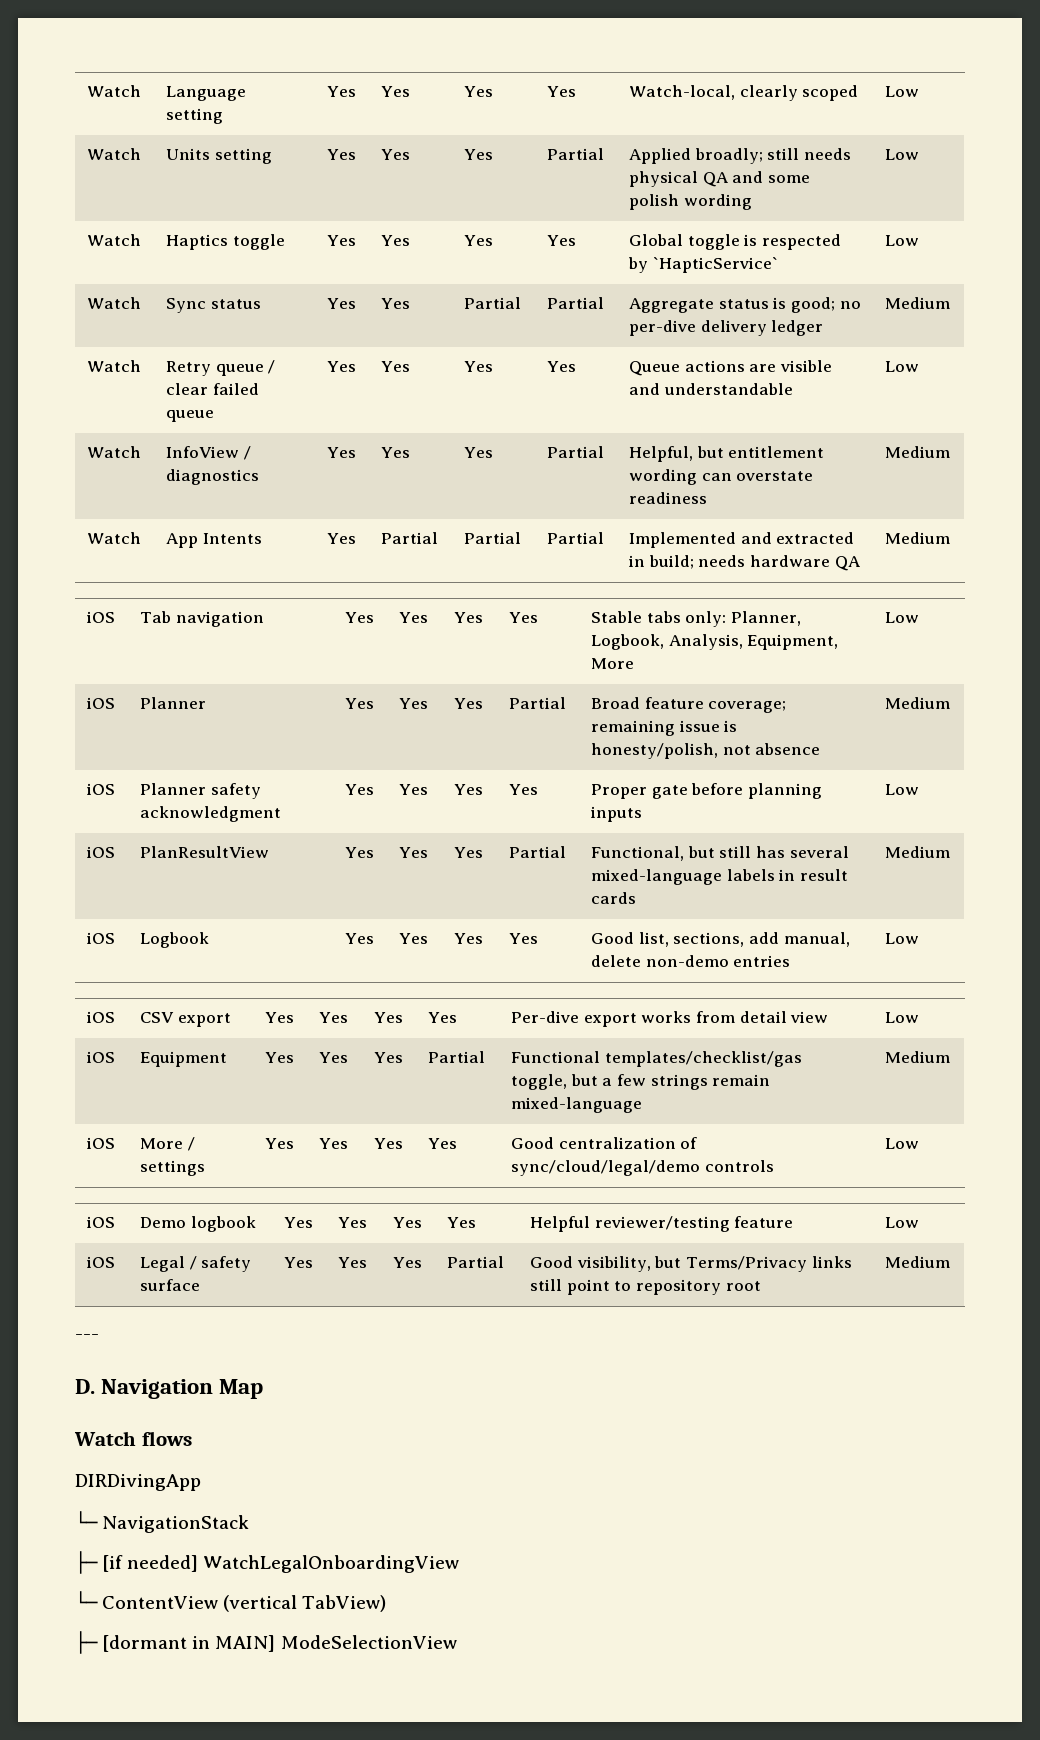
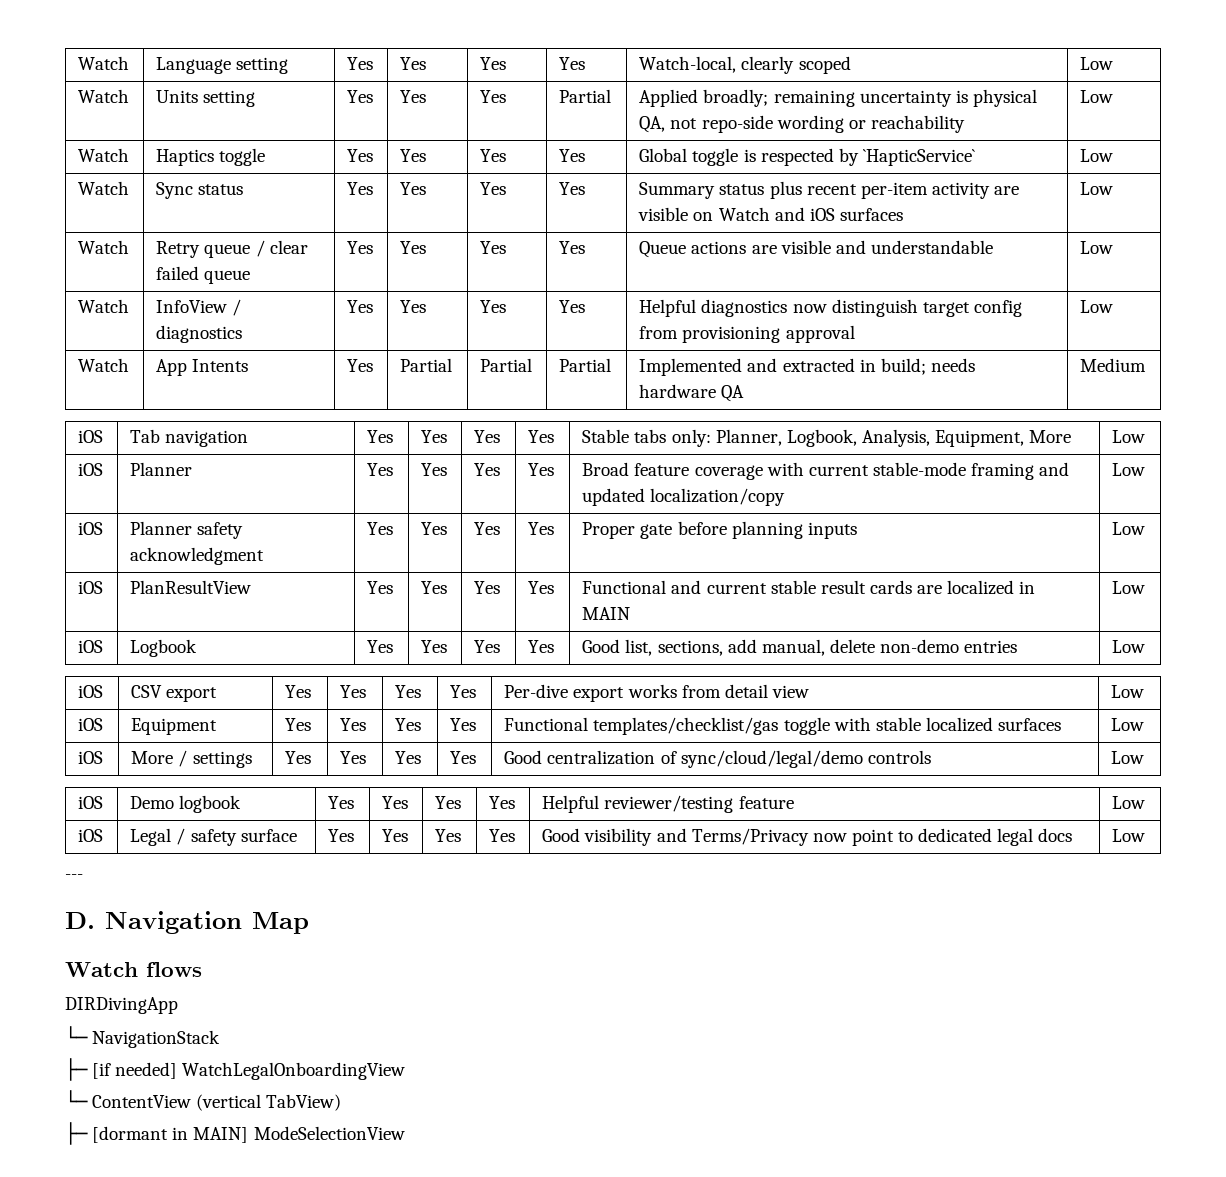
[767,148,852,160] [629,171,811,187] [629,194,752,210] still needs physical QA and some polish wording -> [773,89,1037,107] [639,115,965,133] remaining uncertainty is physical QA, not repo-side wording or reachability
[464,297,522,309] [547,297,605,309] [629,297,861,313] [629,320,824,336] [885,297,951,309] Partial | Partial | Aggregate status is good; no per-dive delivery ledger | Medium -> [480,182,507,195] [559,182,586,195] [639,181,1020,199] [638,207,903,221] [1080,182,1114,195] Yes | Yes | Summary status plus recent per-item activity are visible on Watch and iOS surfaces | Low
[547,446,605,458] [629,446,825,462] [629,469,814,485] [629,492,708,504] [885,446,951,458] Partial | Helpful, but entitlement wording can overstate readiness | Medium -> [559,300,586,313] [639,299,1022,317] [639,325,855,343] [1080,300,1114,313] Yes | Helpful diagnostics now distinguish target config from provisioning approval | Low
[509,697,567,709] Partial -> [528,463,555,476] Yes
[708,701,787,713] [591,720,738,736] [591,743,821,759] [885,697,951,709] coverage; remaining issue is honesty/polish, not absence | Medium -> [694,462,1070,480] [582,488,786,506] [1112,463,1146,476] coverage with current stable-mode framing and updated localization/copy | Low
[509,846,567,858] [591,846,849,861] [591,869,849,885] [591,892,637,904] [885,846,951,858] Partial | Functional, but still has several mixed-language labels in result cards | Medium -> [528,581,555,594] [582,580,1036,595] [582,607,631,620] [1112,581,1146,594] Yes | Functional and current stable result cards are localized in MAIN | Low
[428,1051,486,1063] Partial -> [450,718,477,731] Yes
[511,1074,771,1090] [511,1097,643,1113] [885,1051,951,1063] toggle, but a few strings remain mixed-language | Medium -> [783,717,1062,735] [1111,718,1145,731] toggle with stable localized surfaces | Low
[447,1256,505,1268] [530,1256,852,1272] [530,1279,761,1295] [885,1256,951,1268] Partial | Good visibility, but Terms/Privacy links still point to repository root | Medium -> [489,829,516,842] [542,828,1073,846] [1112,829,1146,842] Yes | Good visibility and Terms/Privacy now point to dedicated legal docs | Low

